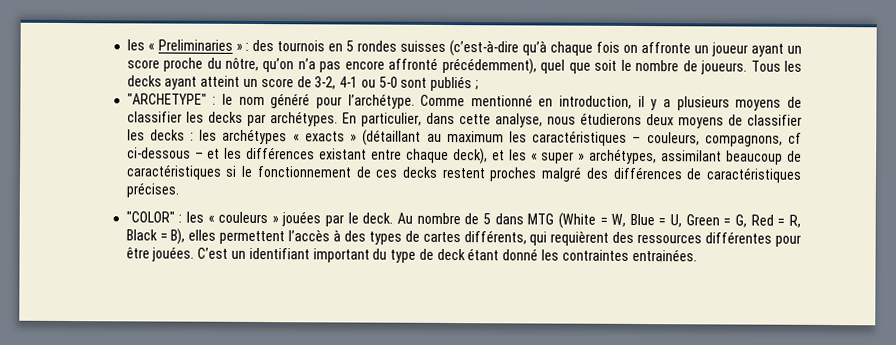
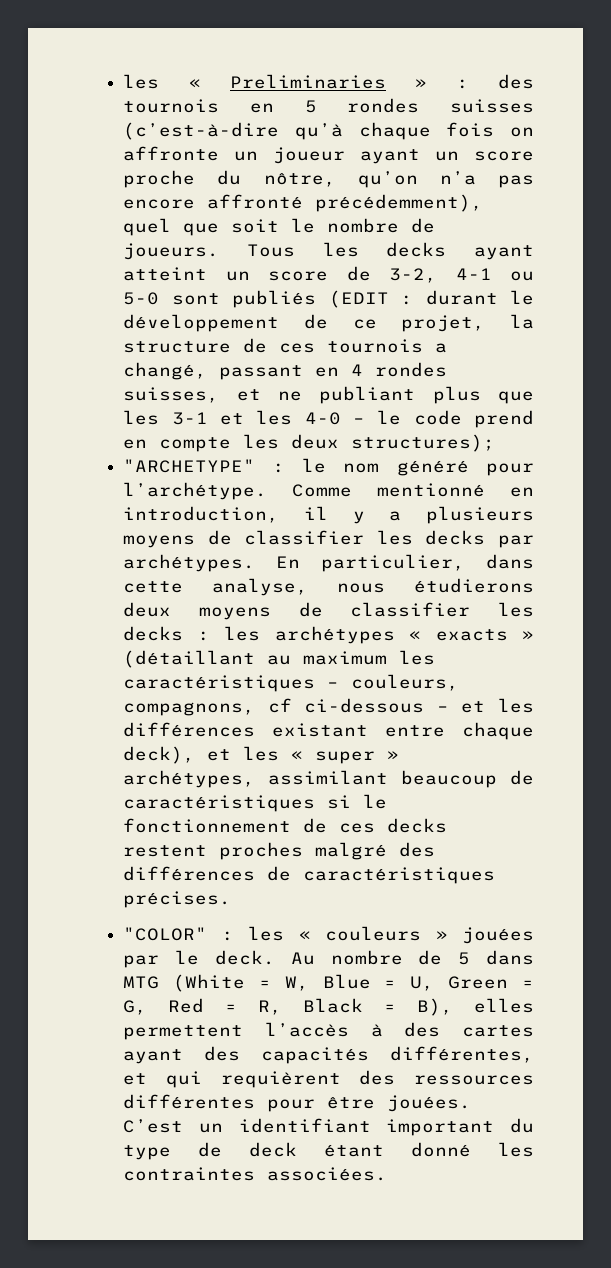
[474,80,479,91] ; -> [328,290,534,308] [123,314,534,332] [123,338,448,353] [123,362,448,380] [123,386,534,404] [123,410,535,428] [123,434,496,452] (EDIT : durant le développement de ce projet, la structure de ces tournois a changé, passant en 4 rondes suisses, et ne publiant plus que les 3-1 et les 4-0 – le code prend en compte les deux structures);
[368,230,527,245] types de cartes différents, -> [462,1025,535,1037] [123,1046,534,1064] [123,1073,148,1085] cartes ayant des capacités différentes, et
[631,248,697,262] entrainées. -> [267,1167,388,1181] associées.

